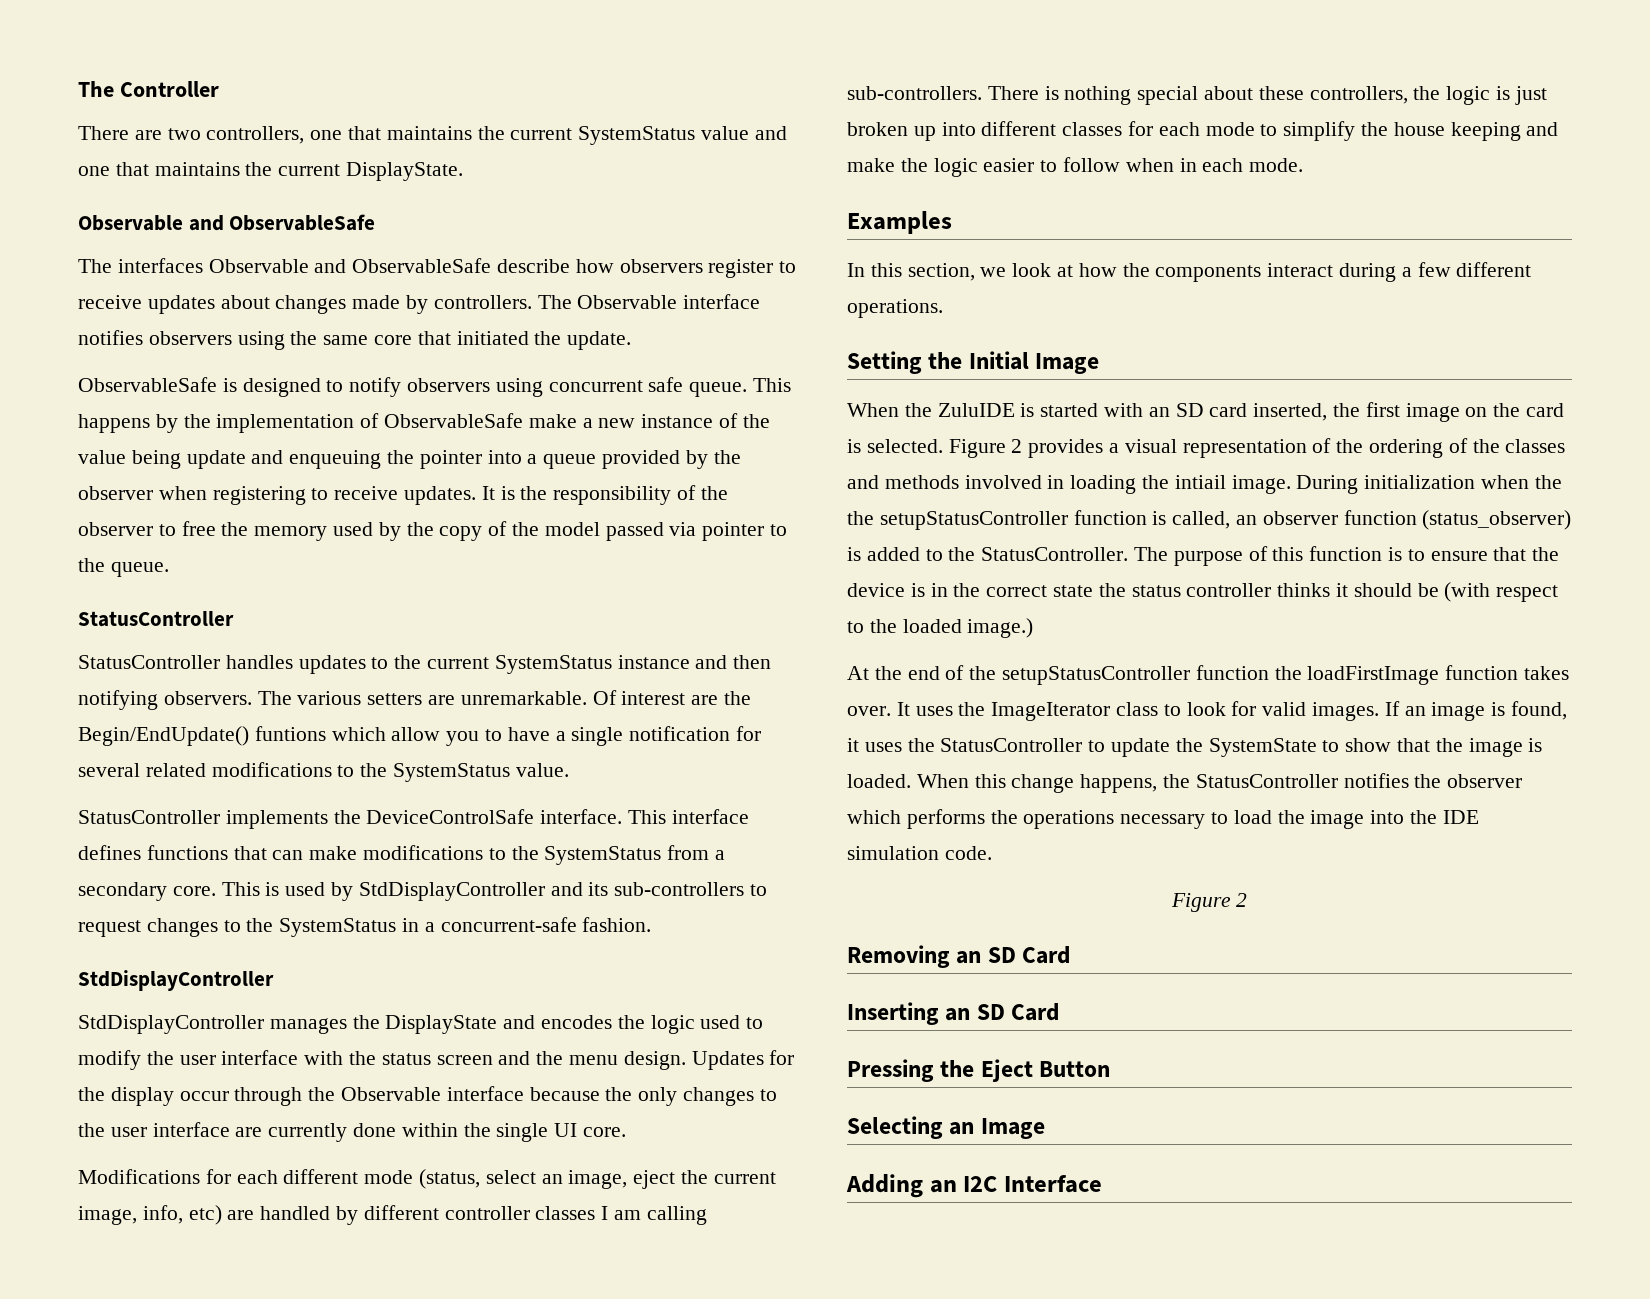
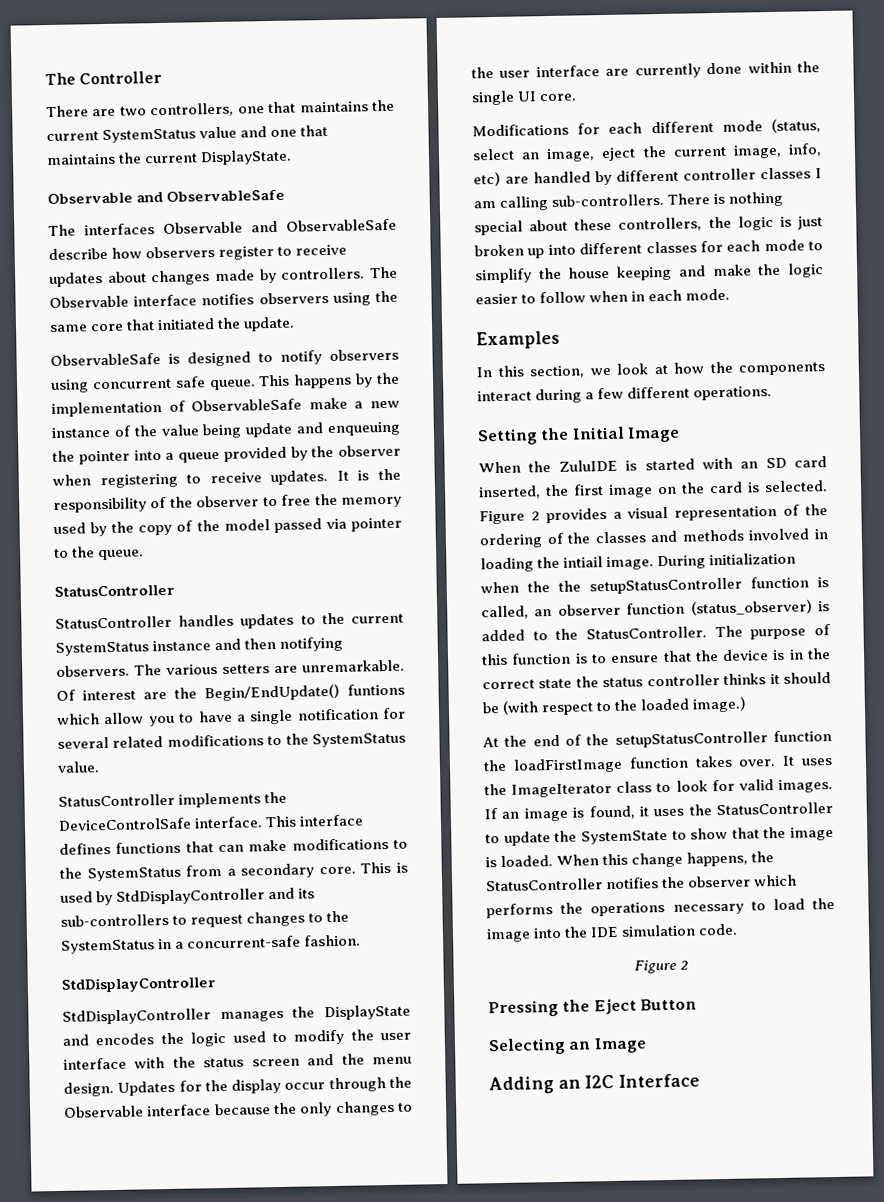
[847,945,1071,968] [847,1002,1060,1025] // Removing an SD Card // Inserting an SD Card -> (690, 965) none

